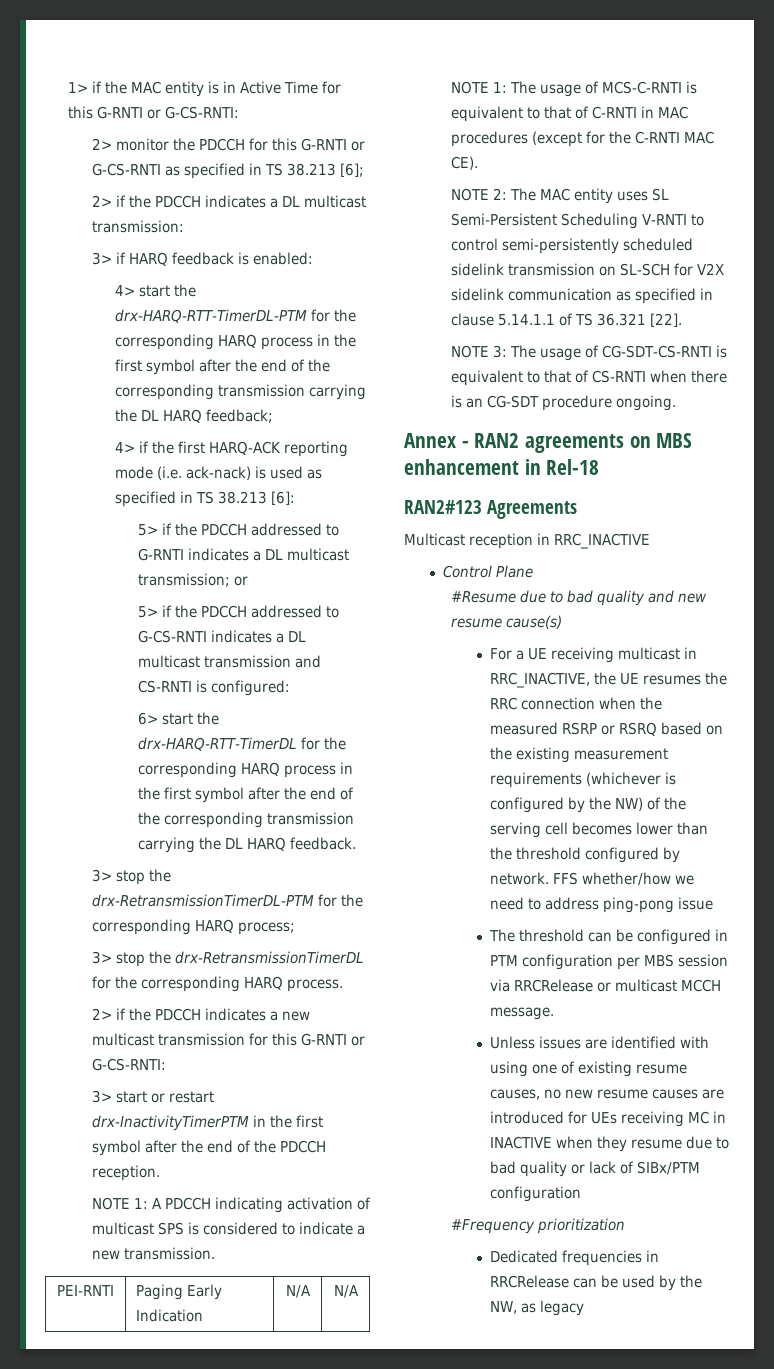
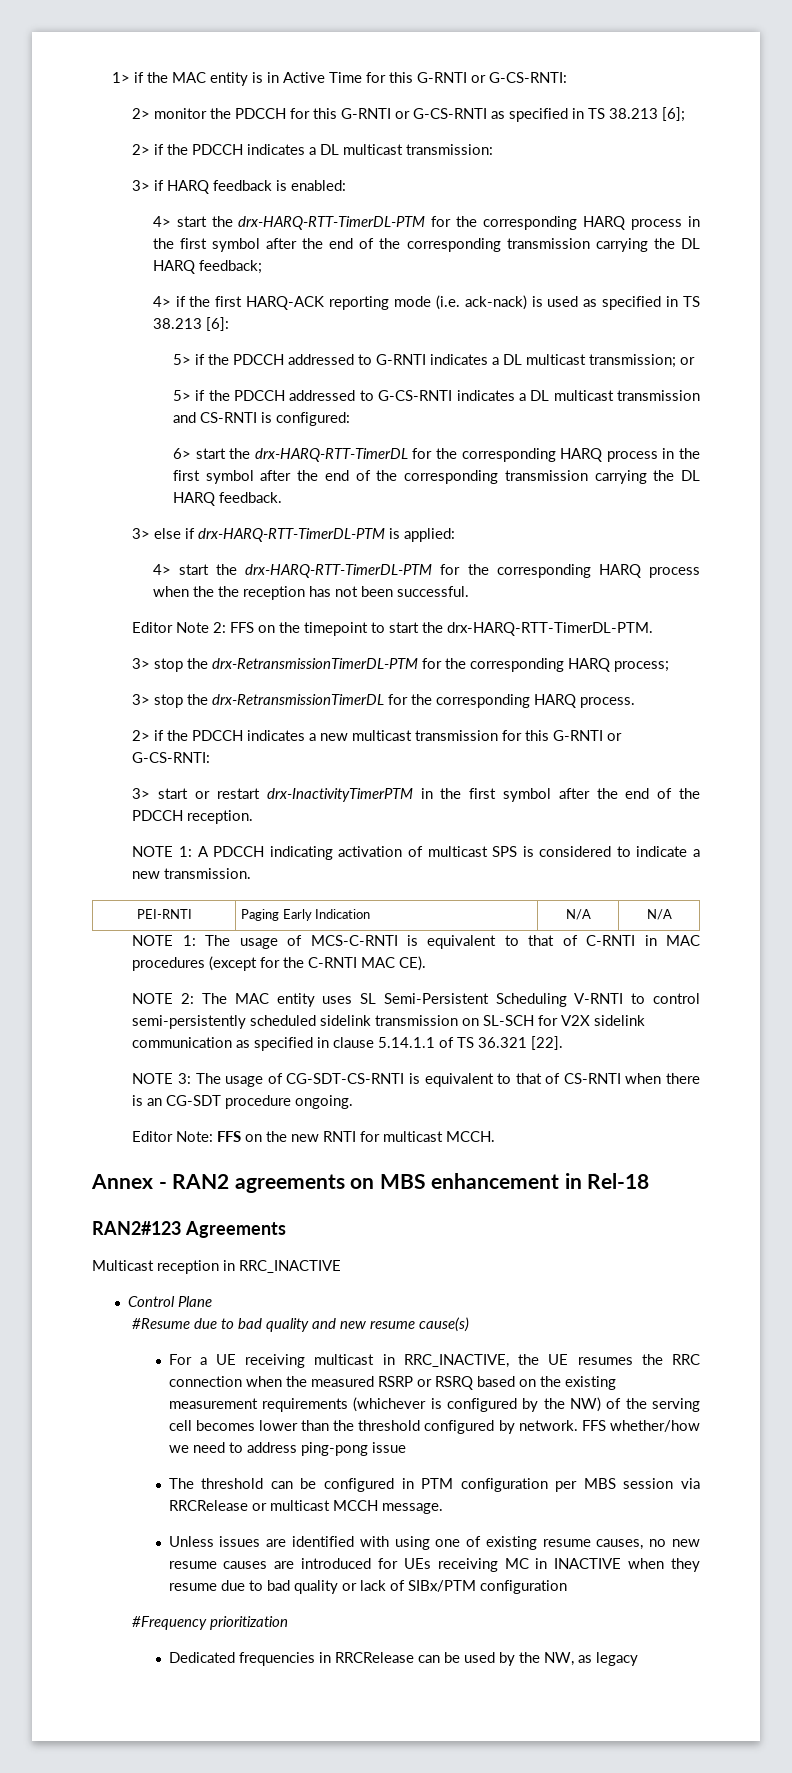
(357, 843) none -> [132,528,456,542] [152,564,701,578] [152,586,469,600] [132,622,654,636] // 3> else if drx-HARQ-RTT-TimerDL-PTM is applied: // 4> start the drx-HARQ-RTT-TimerDL-PTM for the corresponding HARQ process when the the reception has not been successful. // Editor Note 2: FFS on the timepoint to start the drx-HARQ-RTT-TimerDL-PTM.
(676, 403) none -> [132,1131,496,1142] // Editor Note: FFS on the new RNTI for multicast MCCH.

